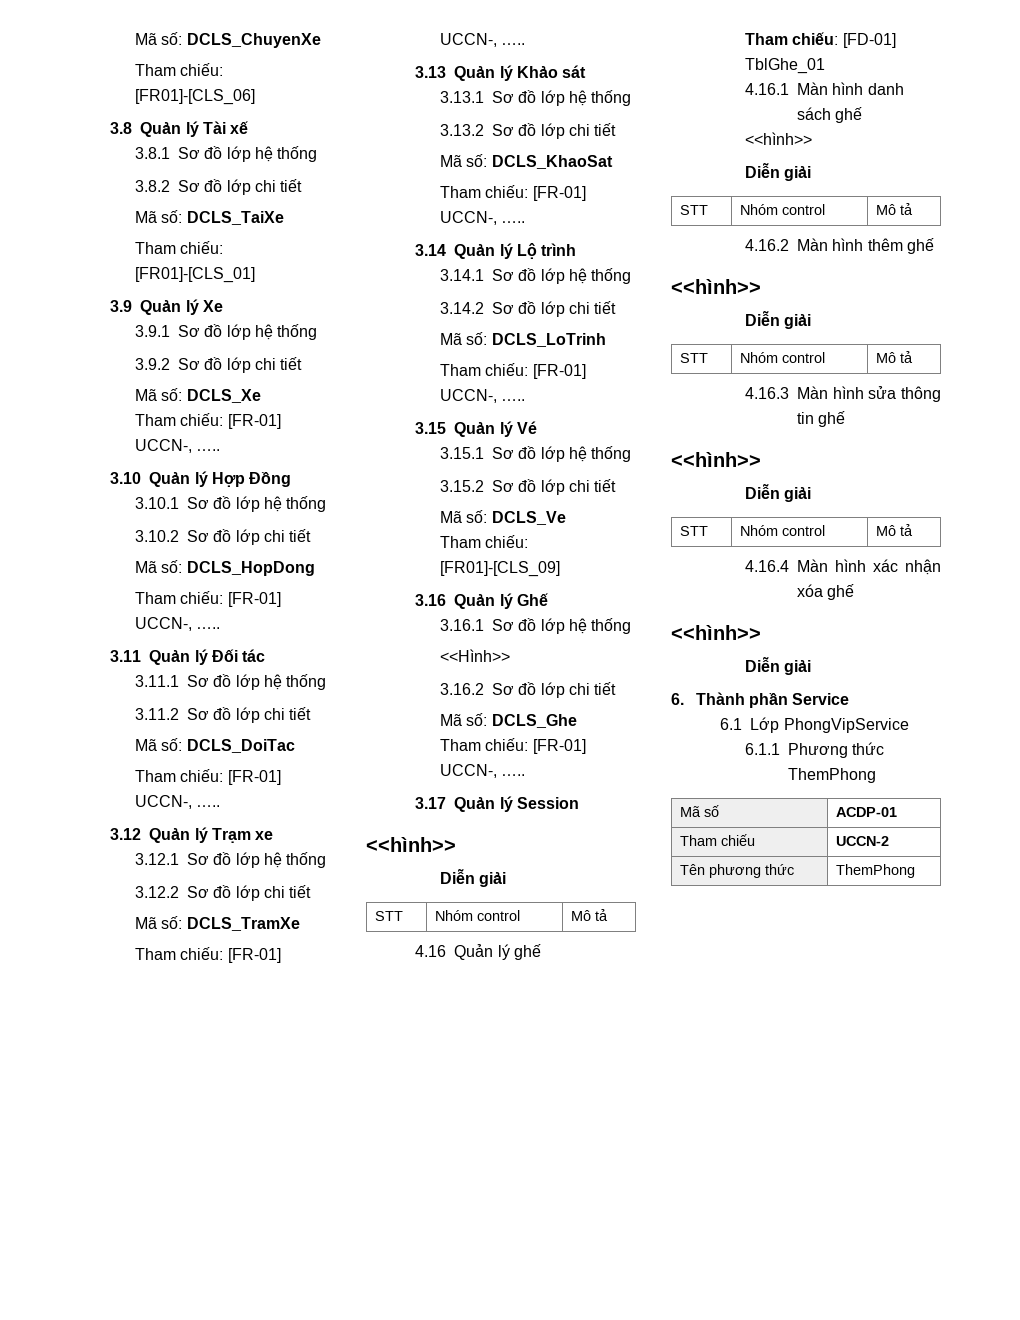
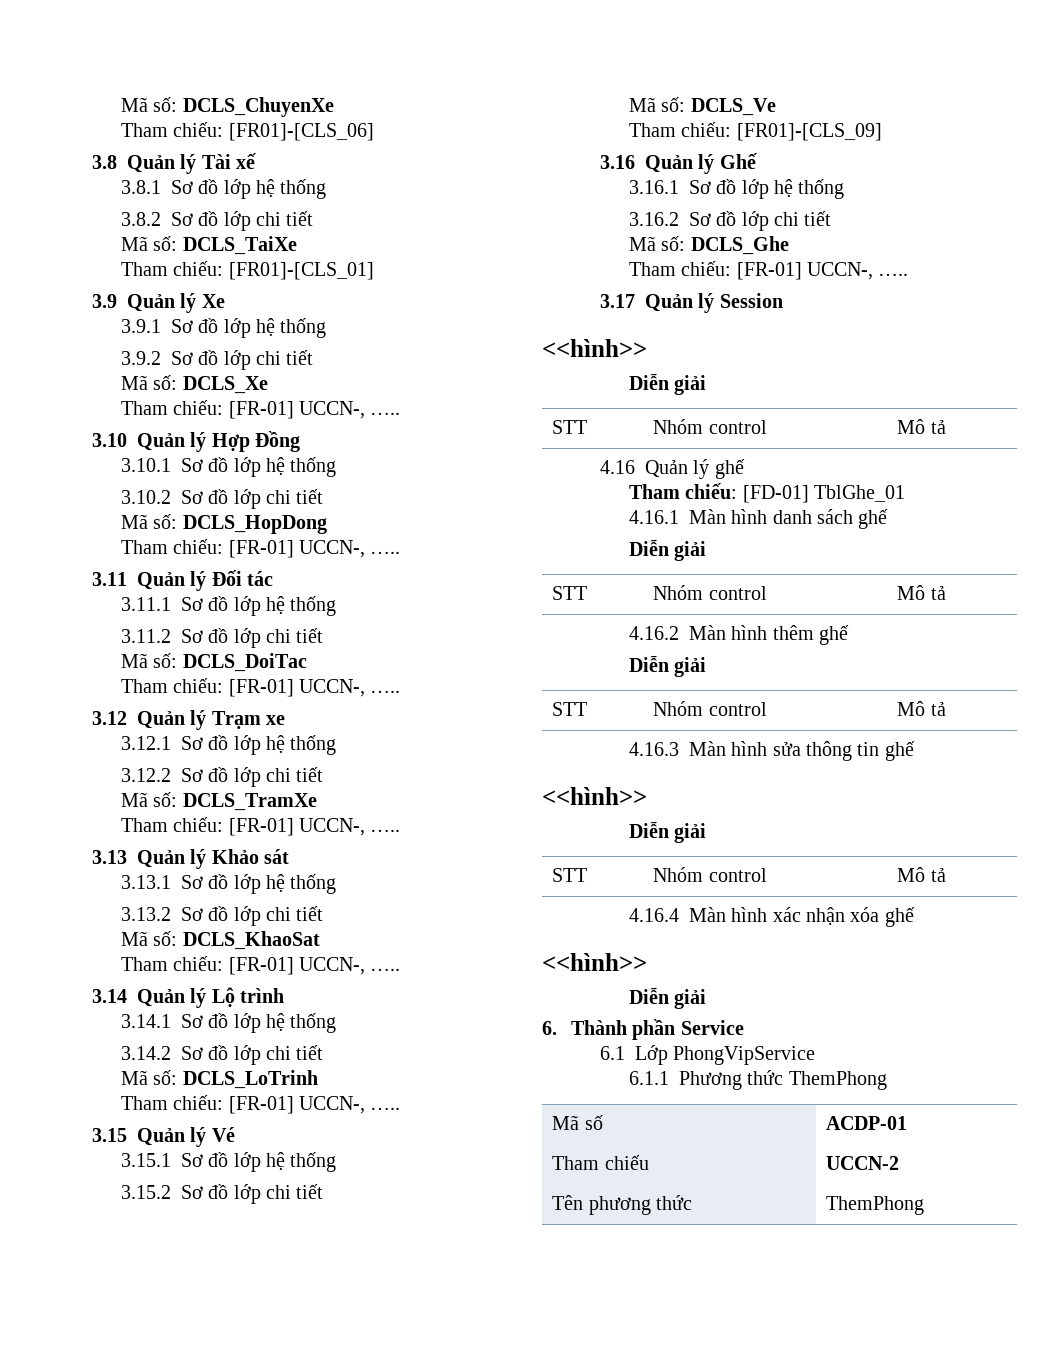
[440,649,511,662] // <<Hình>> -> (845, 189) none
[745,132,813,145] // <<hình>> -> (889, 519) none
[671,279,761,294] // <<hình>> -> (849, 635) none

